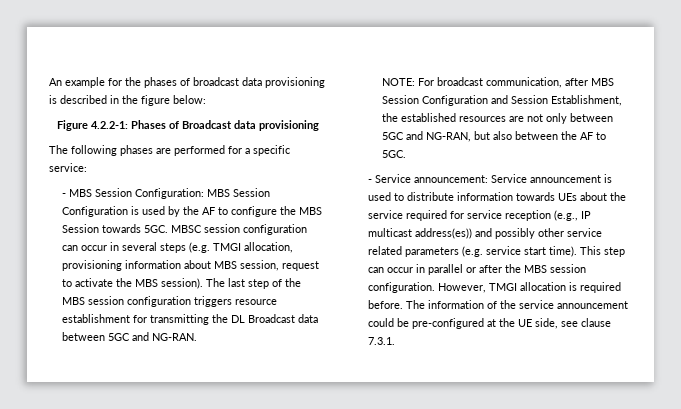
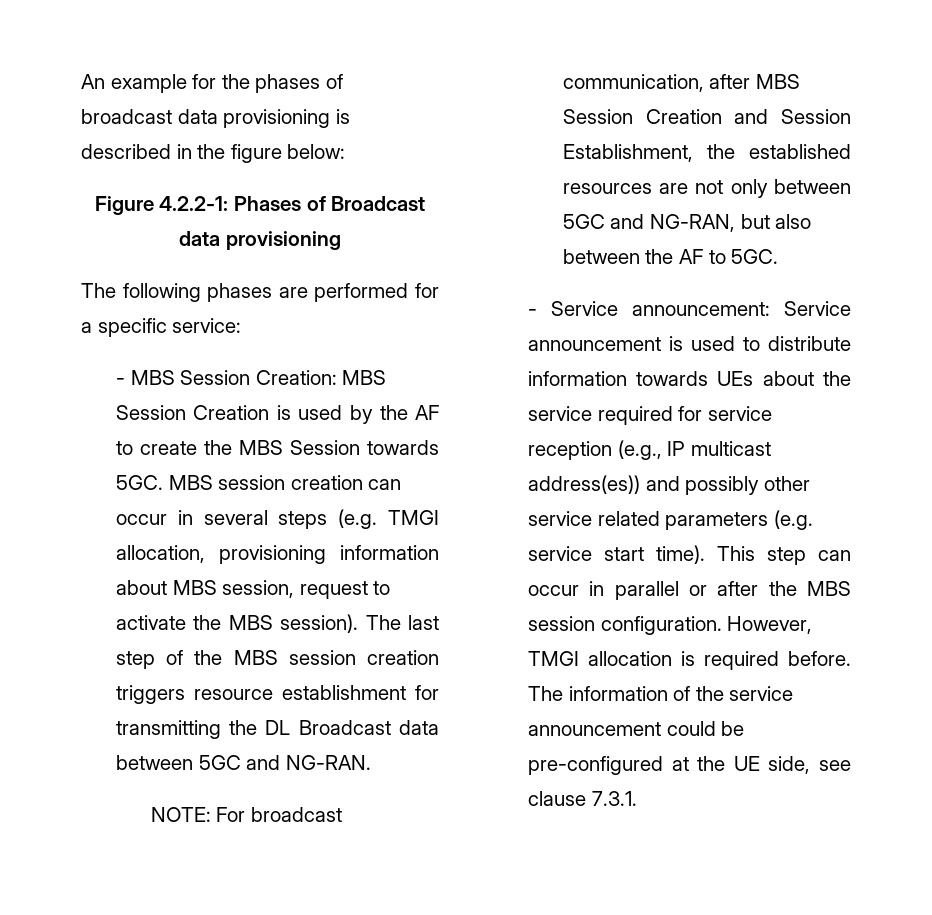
[135,188,271,199] [62,206,129,217] Configuration: MBS Session Configuration -> [255,370,387,385] [115,405,270,420] Creation: MBS Session Creation
[231,206,278,217] configure -> [139,441,197,455] create
[171,224,308,235] MBSC session configuration -> [168,475,363,490] MBS session creation
[127,296,192,307] configuration -> [367,650,439,665] creation
[421,95,488,106] Configuration -> [645,109,722,124] Creation

